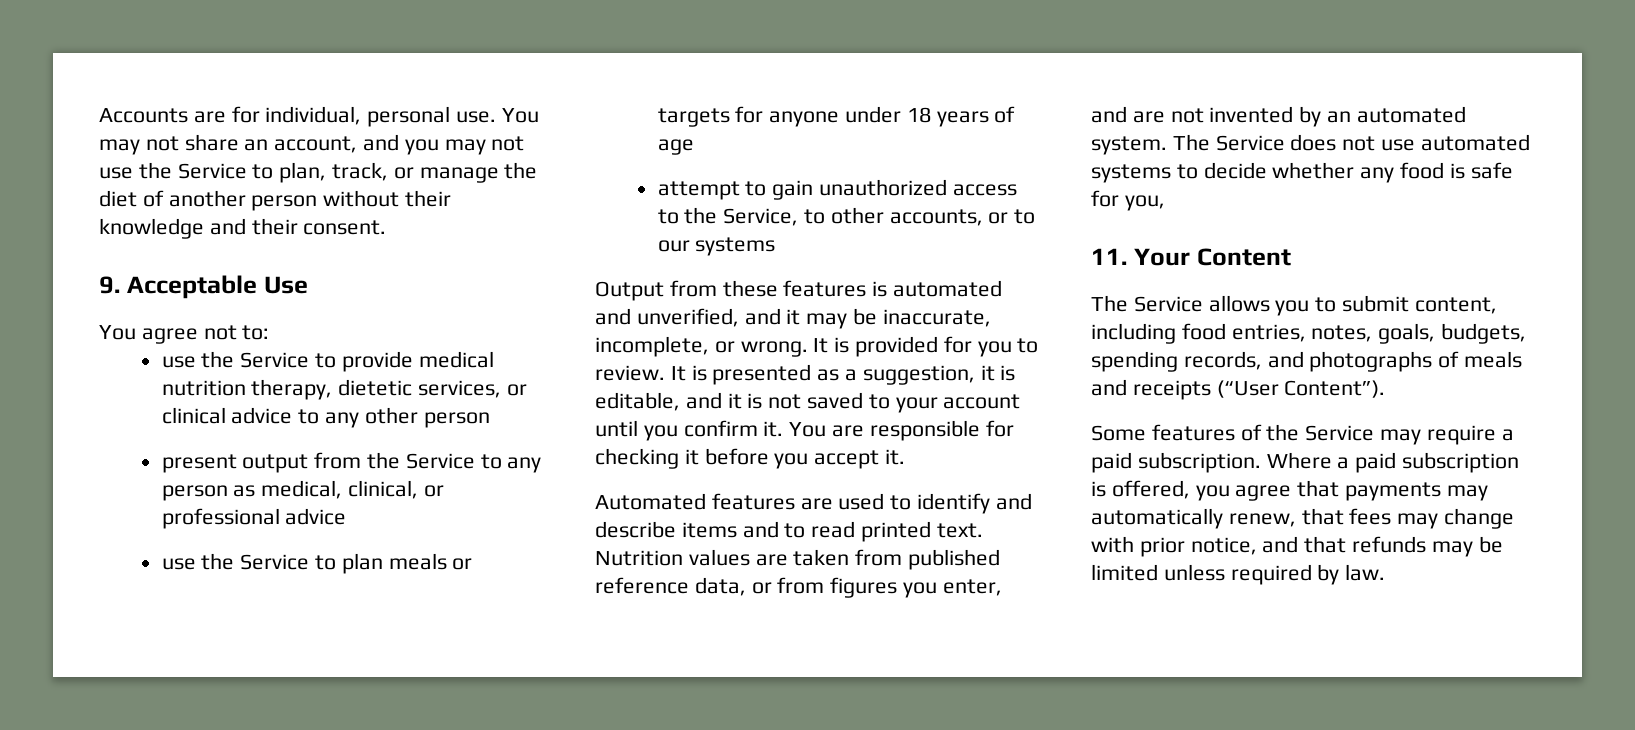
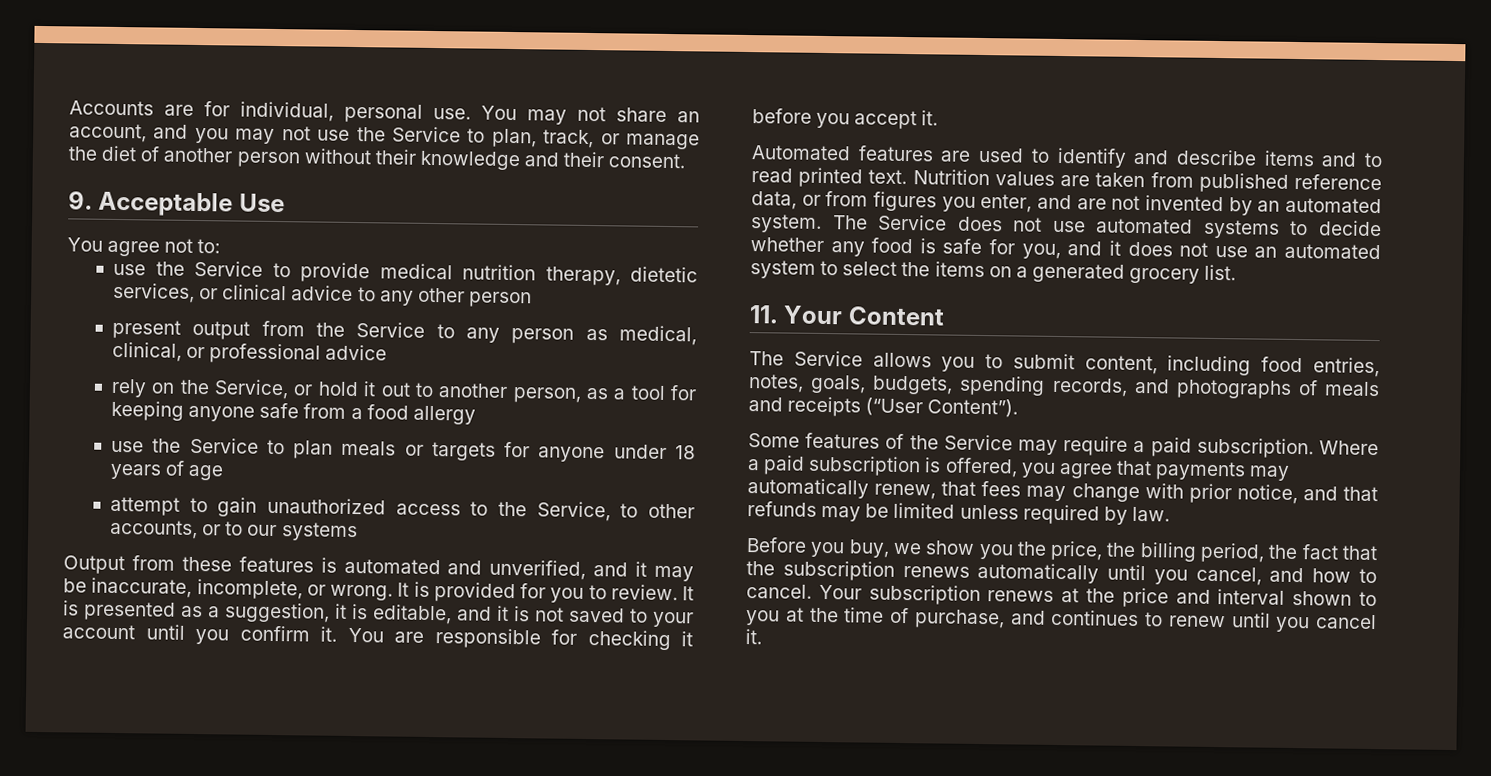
(347, 516) none -> [111,378,697,403] [111,400,476,425] // rely on the Service, or hold it out to another person, as a tool for keeping anyone safe from a food allergy
(1165, 203) none -> [1067,240,1381,260] [750,260,1237,284] and it does not use an automated system to select the items on a generated grocery list.
(1386, 572) none -> [746,537,1378,563] [746,560,1377,586] [746,584,1377,608] [745,607,1377,633] [745,629,762,645] // Before you buy, we show you the price, the billing period, the fact that the subscription renews automatically until you cancel, and how to cancel. Your subscription renews at the price and interval shown to you at the time of purchase, and continues to renew until you cancel it.

